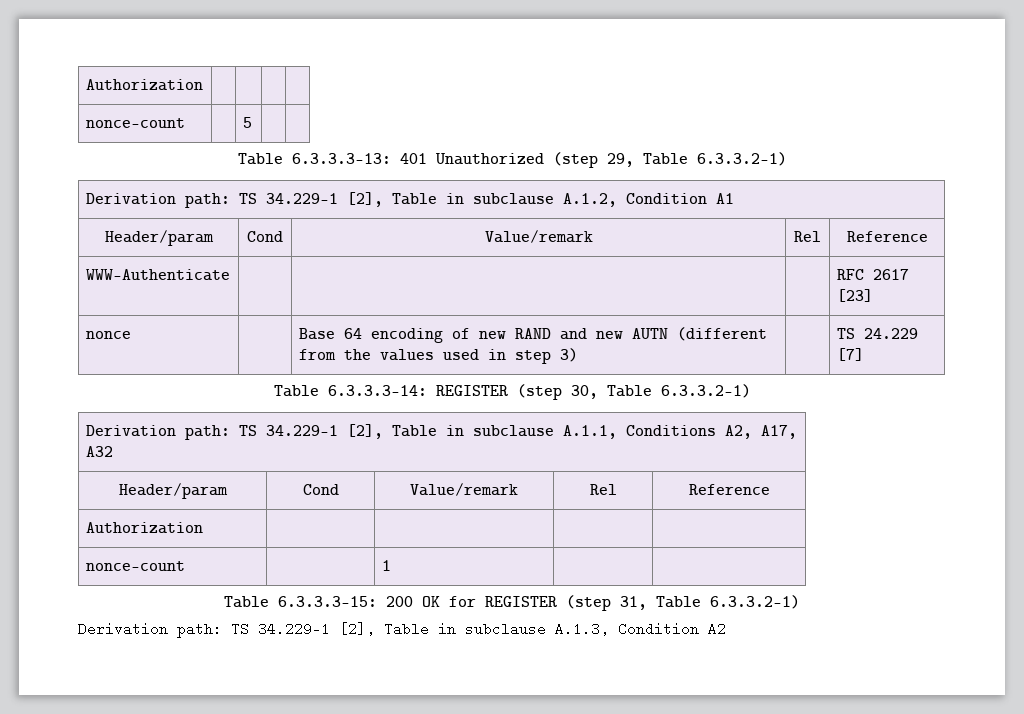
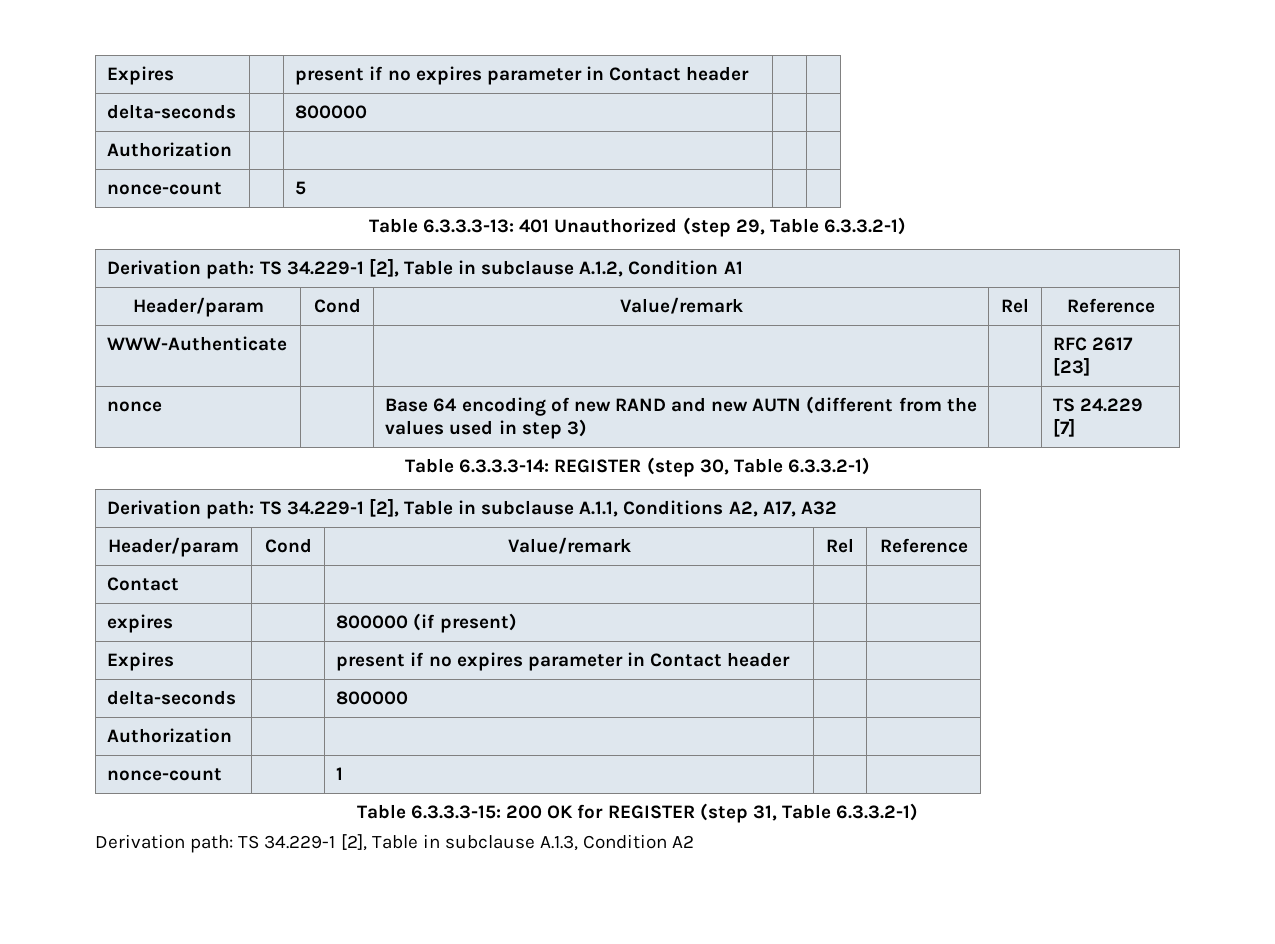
(85, 85) none -> [107,66,175,85] [295,66,750,85] [107,104,237,119] [295,105,368,119] Expires | | present if no expires parameter in Contact header | | // delta-seconds | | 800000 | | //
(770, 489) none -> [107,577,180,591] [107,614,174,633] [336,613,517,633] [107,652,175,671] [336,652,791,671] [107,690,237,705] [336,691,409,705] // Contact | | | | // expires | | 800000 (if present) | | // Expires | | present if no expires parameter in Contact header | | // delta-seconds | | 800000 | |

